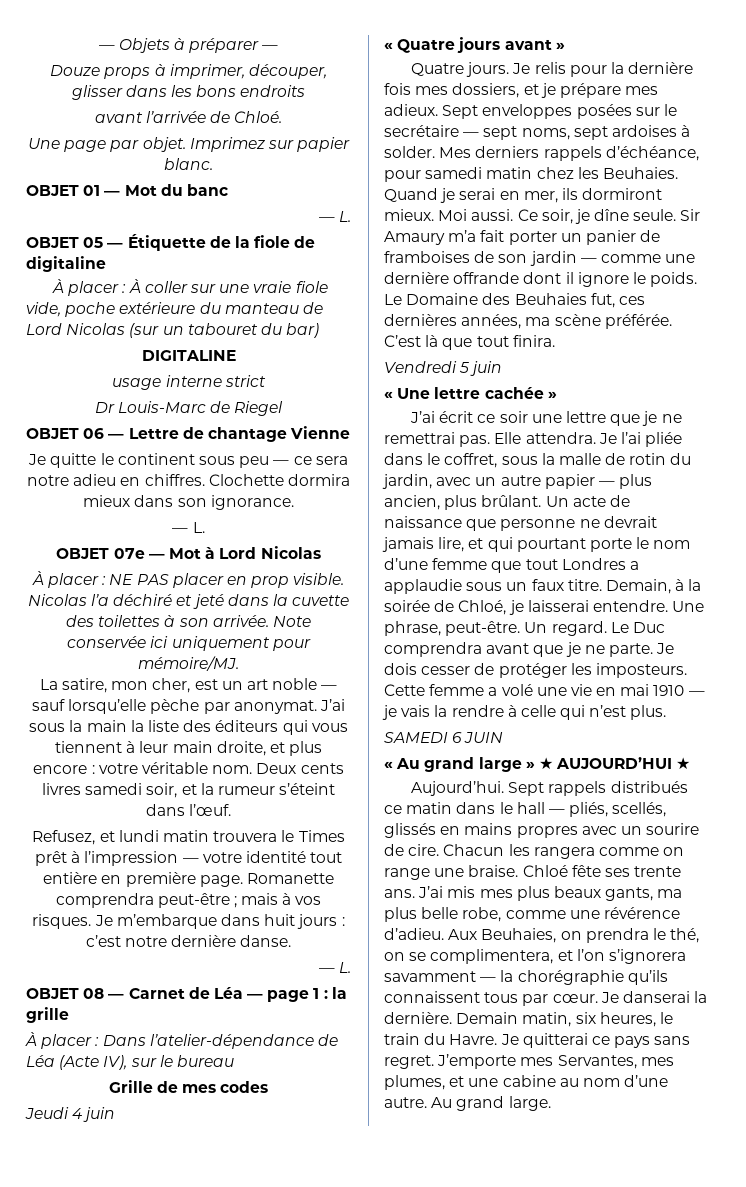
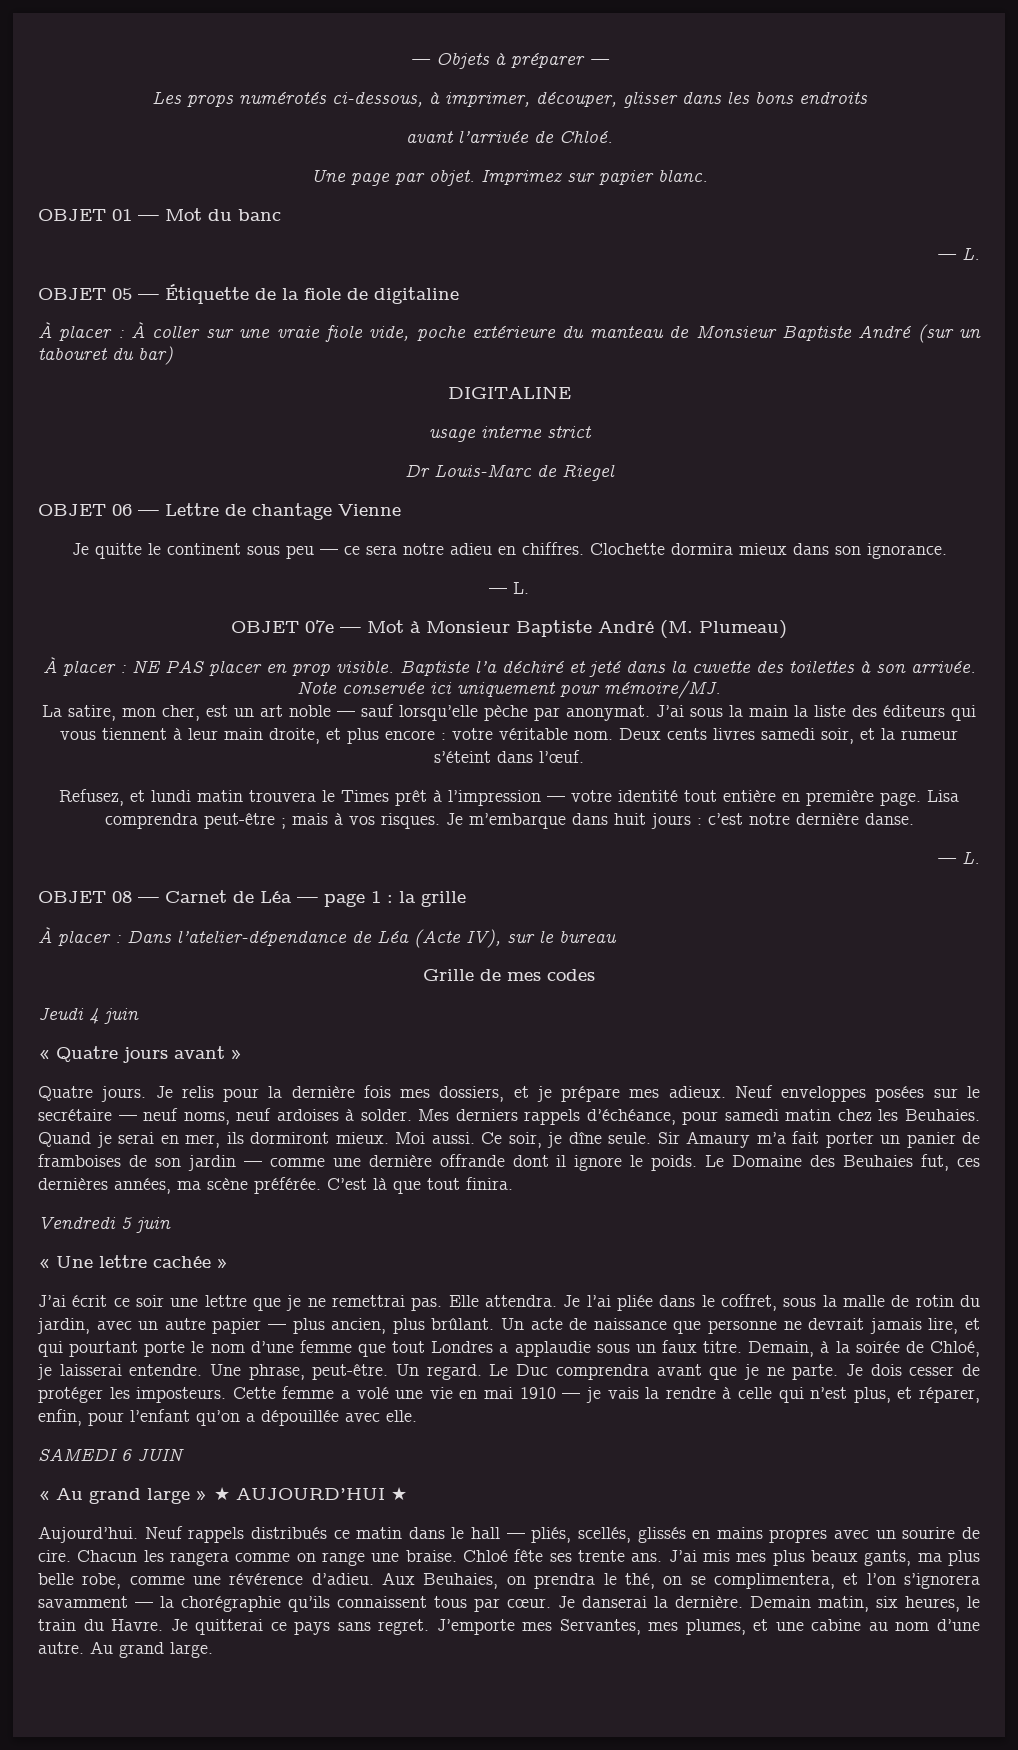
[50,65,151,79] Douze props -> [151,91,423,107] Les props numérotés ci-dessous,
[26,323,126,335] Lord Nicolas -> [695,325,912,341] Monsieur Baptiste André
[219,546,321,559] Lord Nicolas -> [426,620,787,639] Monsieur Baptiste André (M. Plumeau)
[27,594,87,606] Nicolas -> [399,660,470,676] Baptiste
[246,873,334,884] Romanette -> [927,790,959,802] Lisa
[442,105,479,119] Sept -> [734,1085,773,1098] Neuf
[483,126,608,140] sept noms, sept -> [143,1108,272,1125] neuf noms, neuf
[630,705,667,720] plus. -> [853,1387,980,1403] [38,1409,417,1426] plus, et réparer, enfin, pour l’enfant qu’on a dépouillée avec elle.
[508,782,545,796] Sept -> [144,1526,183,1539] Neuf

